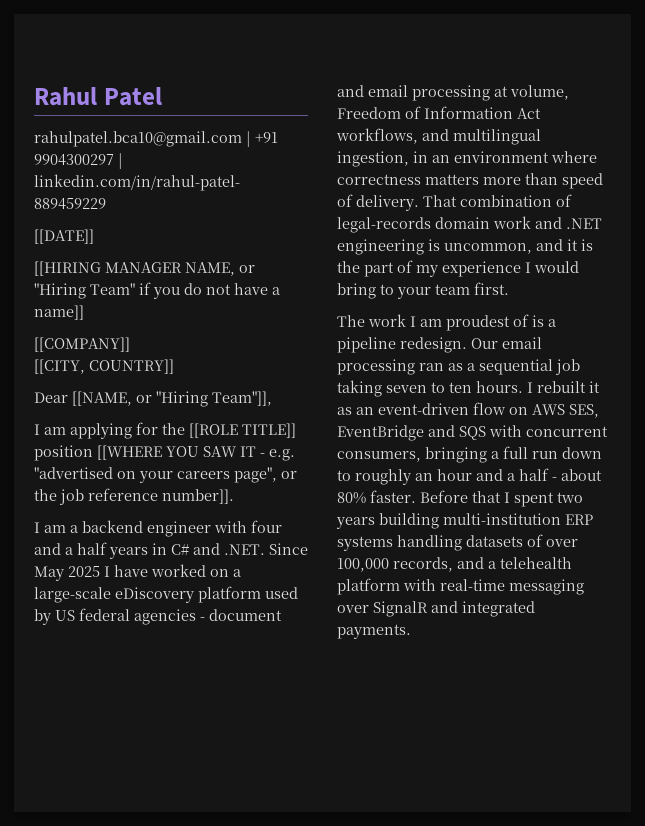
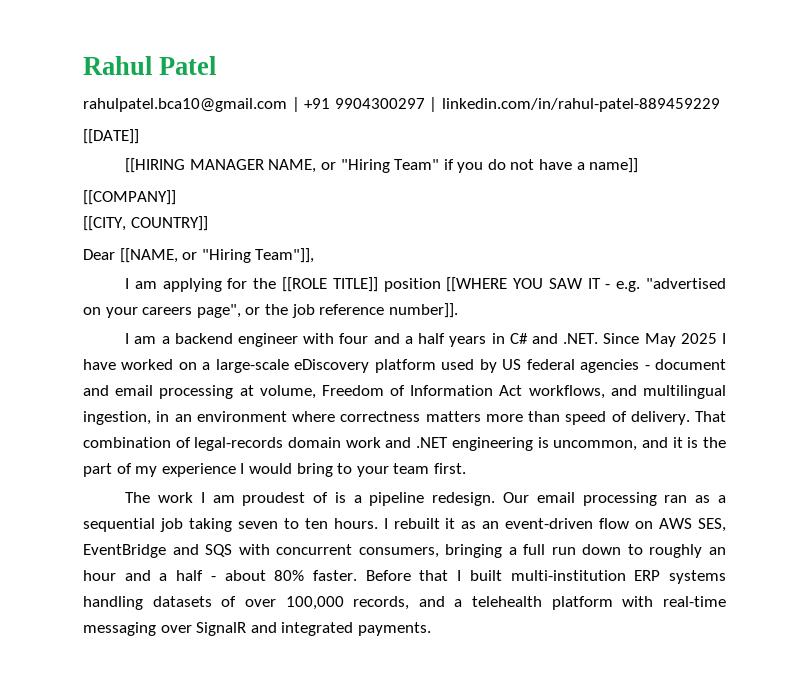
[514,492,583,507] [336,513,439,529] spent two years building -> [469,570,502,581] built

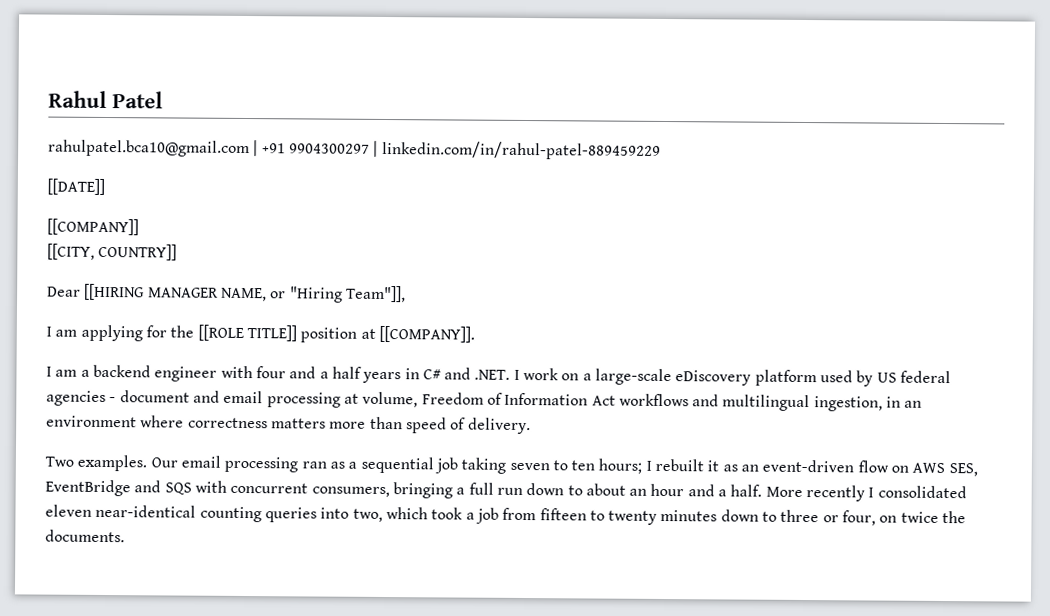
[125,158,639,173] // [[HIRING MANAGER NAME, or "Hiring Team" if you do not have a name]] -> (105, 186) none
[119,248,178,263] [[NAME, -> [84,283,267,302] [[HIRING MANAGER NAME,
[446,277,727,292] [83,303,458,318] [[WHERE YOU SAW IT - e.g. "advertised on your careers page", or the job reference number]]. -> [360,325,475,343] at [[COMPANY]].
[603,333,726,347] [83,359,174,370] Since May 2025 I have worked -> [513,367,560,381] I work
[528,385,605,399] workflows, -> [618,393,689,407] workflows
[695,411,726,422] [83,437,726,451] [83,463,466,477] [125,492,496,506] That combination of legal-records domain work and .NET engineering is uncommon, and it is the part of my experience I would bring to your team first. // The work I am proudest of is a pipeline redesign. -> [45,454,148,472] // Two examples.
[333,518,378,529] hours. -> [598,458,643,474] hours;
[649,544,703,558] roughly -> [585,483,626,496] about
[176,570,726,584] [83,596,726,610] [83,622,431,636] half - about 80% faster. Before that I built multi-institution ERP systems handling datasets of over 100,000 records, and a telehealth platform with real-time messaging over SignalR and integrated payments. -> [730,484,967,502] [45,504,967,526] [45,529,125,543] half. More recently I consolidated eleven near-identical counting queries into two, which took a job from fifteen to twenty minutes down to three or four, on twice the documents.

